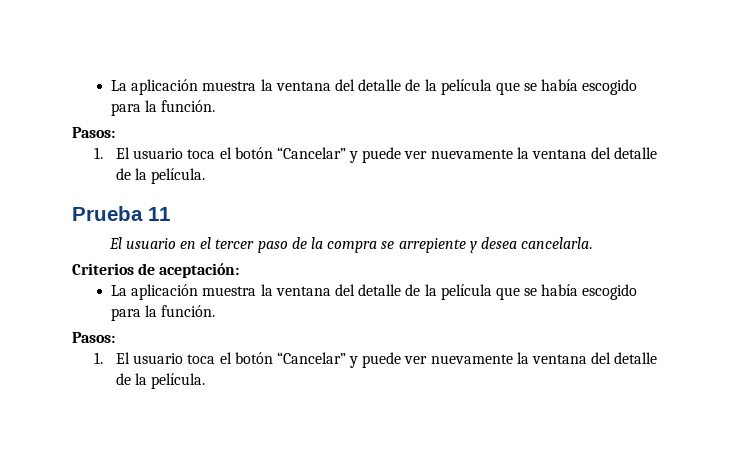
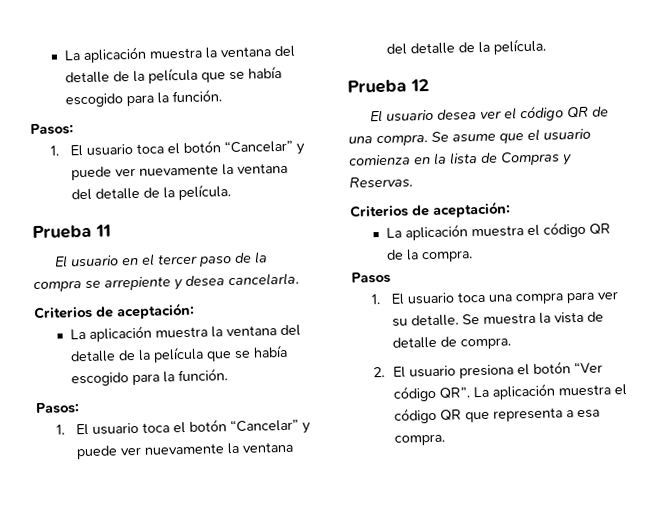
(206, 381) none -> [347,79,429,94] [370,105,610,123] [348,128,591,147] [349,151,572,166] [349,176,413,188] [350,201,511,218] [386,221,612,241] [386,249,474,263] [351,271,391,284] [371,291,619,305] [392,311,605,327] [392,336,512,350] [373,361,604,379] [393,383,628,402] [394,407,601,424] [394,433,446,446] // Prueba 12 // El usuario desea ver el código QR de una compra. Se asume que el usuario comienza en la lista de Compras y Reservas. // Criterios de aceptación: // La aplicación muestra el código QR de la compra. // Pasos // 1. El usuario toca una compra para ver su detalle. Se muestra la vista de detalle de compra. // 2. El usuario presiona el botón “Ver código QR”. La aplicación muestra el código QR que representa a esa compra.

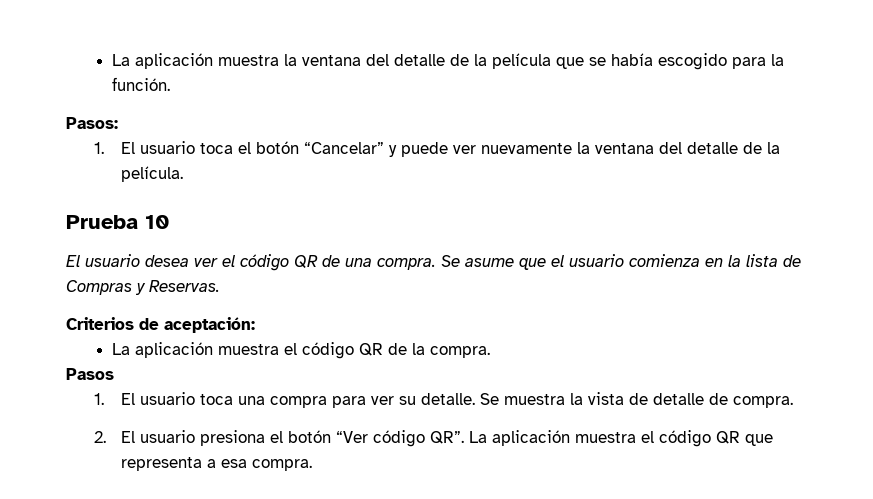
[95,224,111,237] [54,251,269,268] [33,272,299,293] [34,302,195,320] [70,324,302,342] [70,344,289,363] [71,368,229,387] [35,402,80,415] [56,418,312,436] [76,441,294,460] [386,38,547,55] [347,79,429,94] 11 // El usuario en el tercer paso de la compra se arrepiente y desea cancelarla. // Criterios de aceptación: // La aplicación muestra la ventana del detalle de la película que se había escogido para la función. // Pasos: // 1. El usuario toca el botón “Cancelar” y puede ver nuevamente la ventana del detalle de la película. // Prueba 12 -> [145,215,169,229] 10

